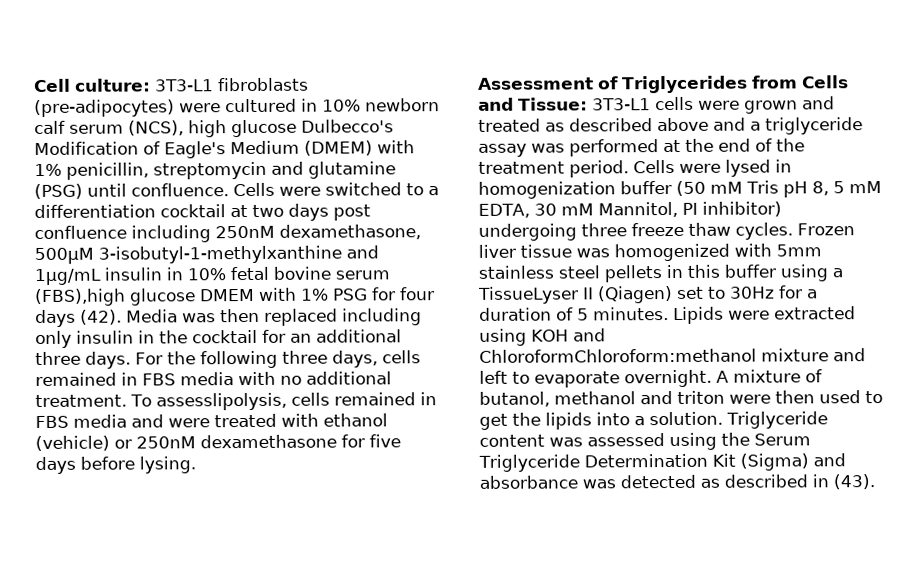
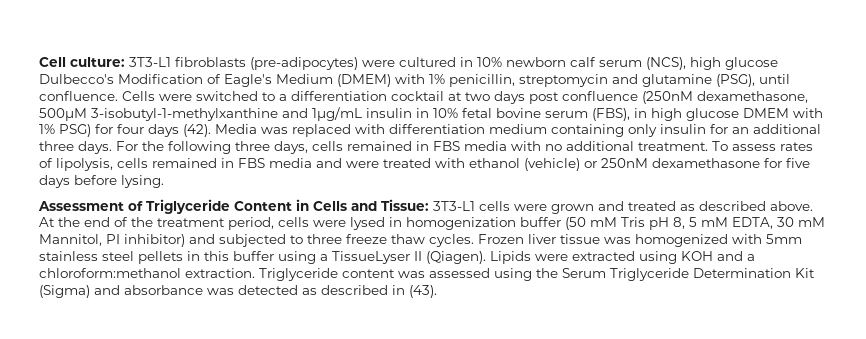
[34,183,83,200] (PSG) -> [716,74,755,87] (PSG),
[131,225,275,243] including 250nM -> [642,91,693,104] (250nM
[35,288,126,307] (FBS),high -> [592,108,682,121] (FBS), in high
[333,288,368,301] PSG -> [59,124,91,137] PSG)
[220,308,422,326] [35,329,258,348] then replaced including only insulin in the cocktail -> [292,124,706,137] replaced with differentiation medium containing only insulin
[155,392,287,411] assesslipolysis, -> [732,142,813,151] [39,158,113,171] assess rates of lipolysis,
[622,75,798,94] Triglycerides from -> [146,199,309,214] Triglyceride Content in
[657,117,863,135] [478,139,681,157] above and a triglyceride assay was performed at -> [770,201,813,211] [39,217,55,227] above. At
[569,159,675,178] period. Cells -> [228,217,309,230] period, cells
[478,223,577,241] undergoing -> [189,234,303,247] and subjected to
[596,285,818,304] [479,307,669,321] (Qiagen) set to 30Hz for a duration of 5 minutes. -> [426,251,486,264] (Qiagen).
[479,348,866,363] [479,369,823,388] [479,390,883,407] [479,411,723,430] ChloroformChloroform:methanol mixture and left to evaporate overnight. A mixture of butanol, methanol and triton were then used to get the lipids into a solution. -> [747,254,755,261] [39,268,255,278] a chloroform:methanol extraction.

